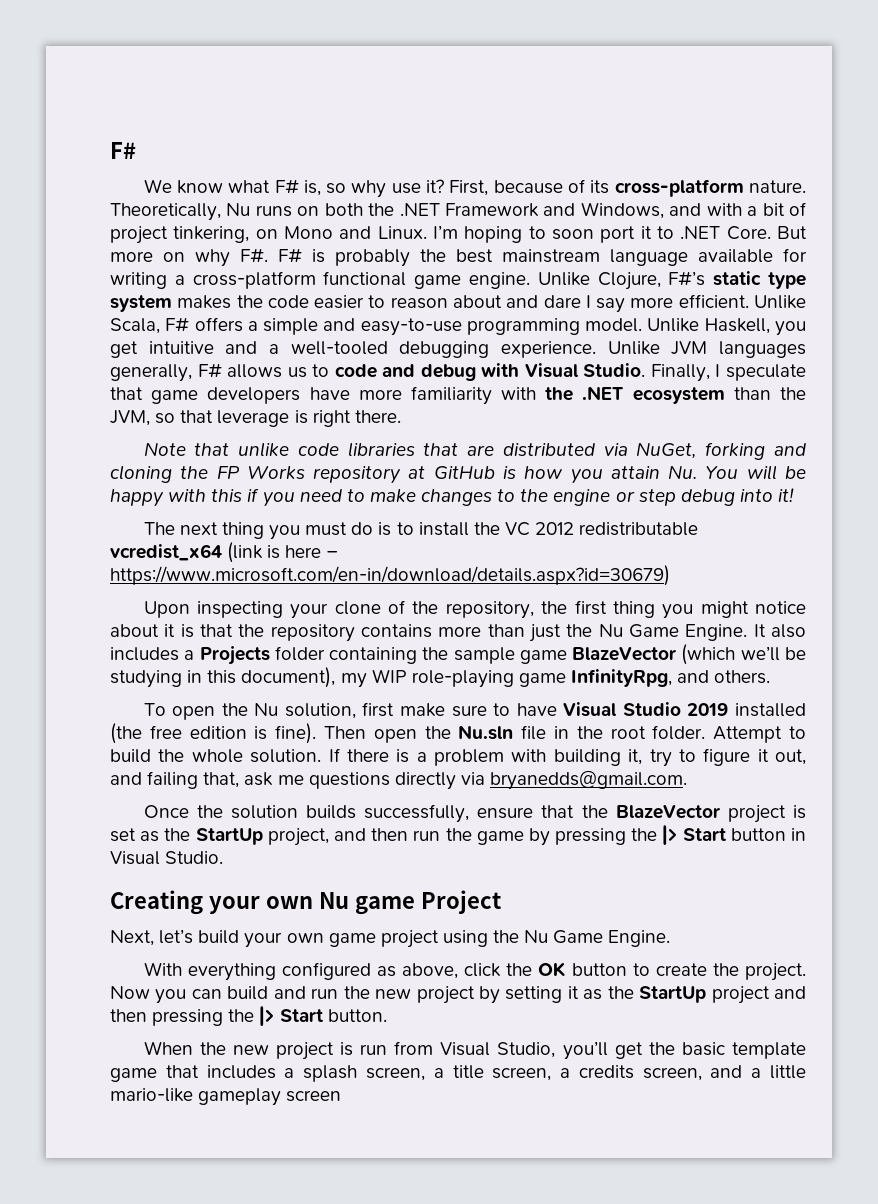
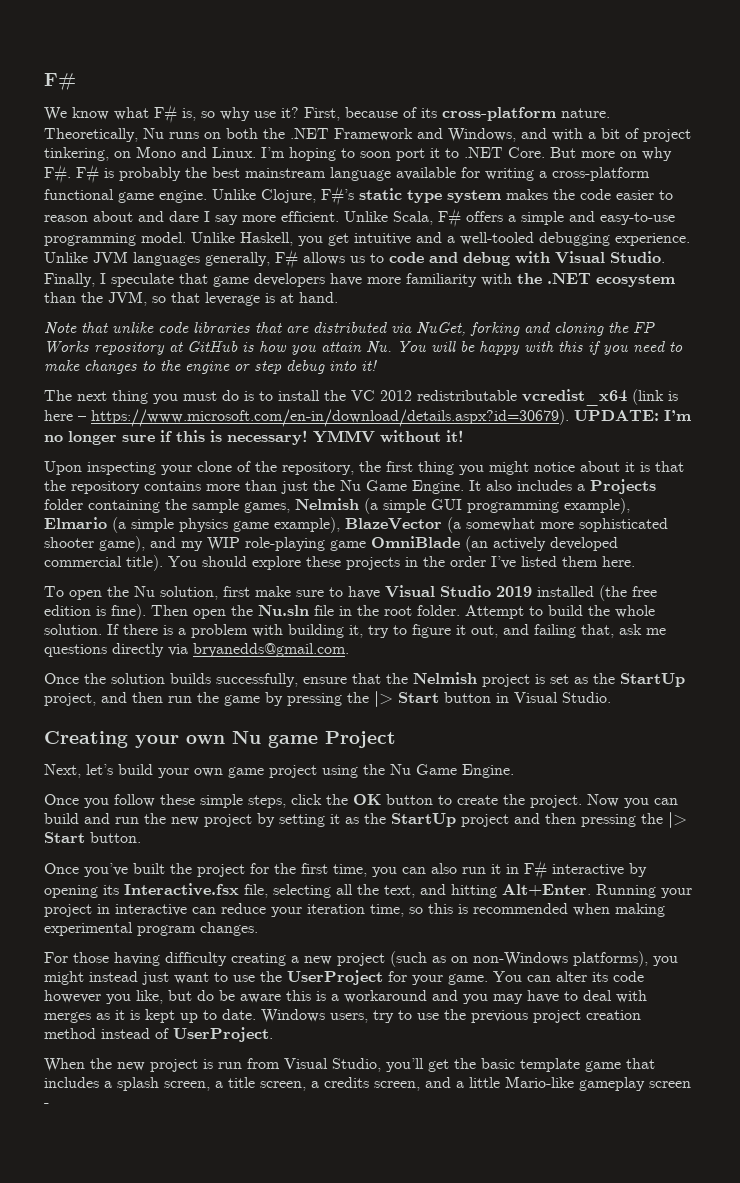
[312,410,401,427] right there. -> [280,292,338,303] at hand.
[110,565,670,586] https://www.microsoft.com/en-in/download/details.aspx?id=30679) -> [91,409,691,427] [44,430,464,445] https://www.microsoft.com/en-in/download/details.aspx?id=30679). UPDATE: I’m no longer sure if this is necessary! YMMV without it!
[519,644,806,665] [110,667,771,688] game BlazeVector (which we’ll be studying in this document), my WIP role-playing game InfinityRpg, and others. -> [244,498,630,514] [44,517,668,533] [44,536,618,552] [44,555,635,571] games, Nelmish (a simple GUI programming example), Elmario (a simple physics game example), BlazeVector (a somewhat more sophisticated shooter game), and my WIP role-playing game OmniBlade (an actively developed commercial title). You should explore these projects in the order I’ve listed them here.
[615,805,720,819] BlazeVector -> [413,672,477,684] Nelmish
[143,962,459,981] With everything configured as above, -> [44,794,286,808] Once you follow these simple steps,
(387, 1015) none -> [44,860,647,880] [44,883,692,898] [44,903,665,917] [44,922,258,936] [44,951,678,967] [44,970,644,985] [44,990,647,1004] [44,1009,641,1023] [44,1027,273,1042] // Once you’ve built the project for the first time, you can also run it in F# interactive by opening its Interactive.fsx file, selecting all the text, and hitting Alt+Enter. Running your project in interactive can reduce your iteration time, so this is recommended when making experimental program changes. // For those having difficulty creating a new project (such as on non-Windows platforms), you might instead just want to use the UserProject for your game. You can alter its code however you like, but do be aware this is a workaround and you may have to deal with merges as it is kept up to date. Windows users, try to use the previous project creation method instead of UserProject.
[110,1088,193,1102] mario-like -> [505,1076,574,1088] Mario-like
(342, 1096) none -> [44,1103,49,1107] -

